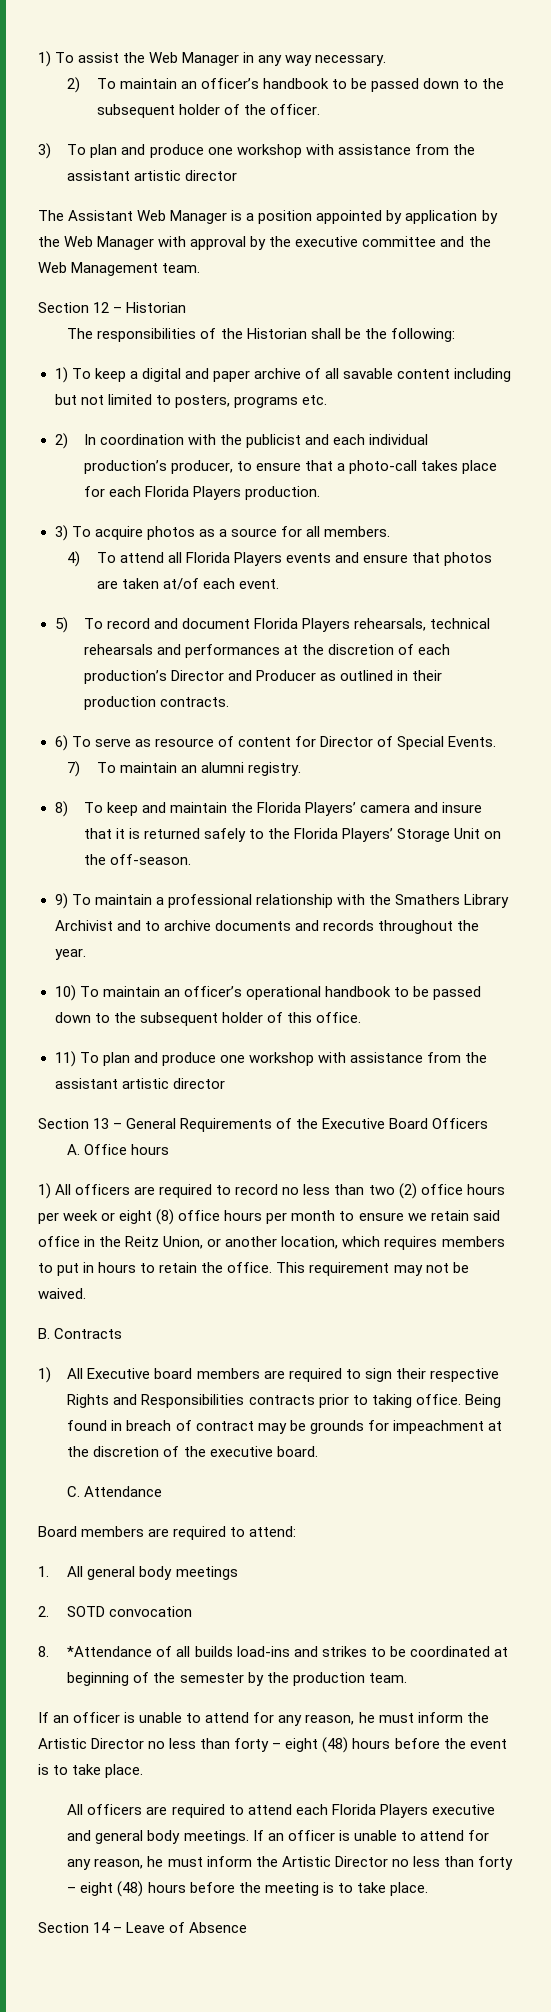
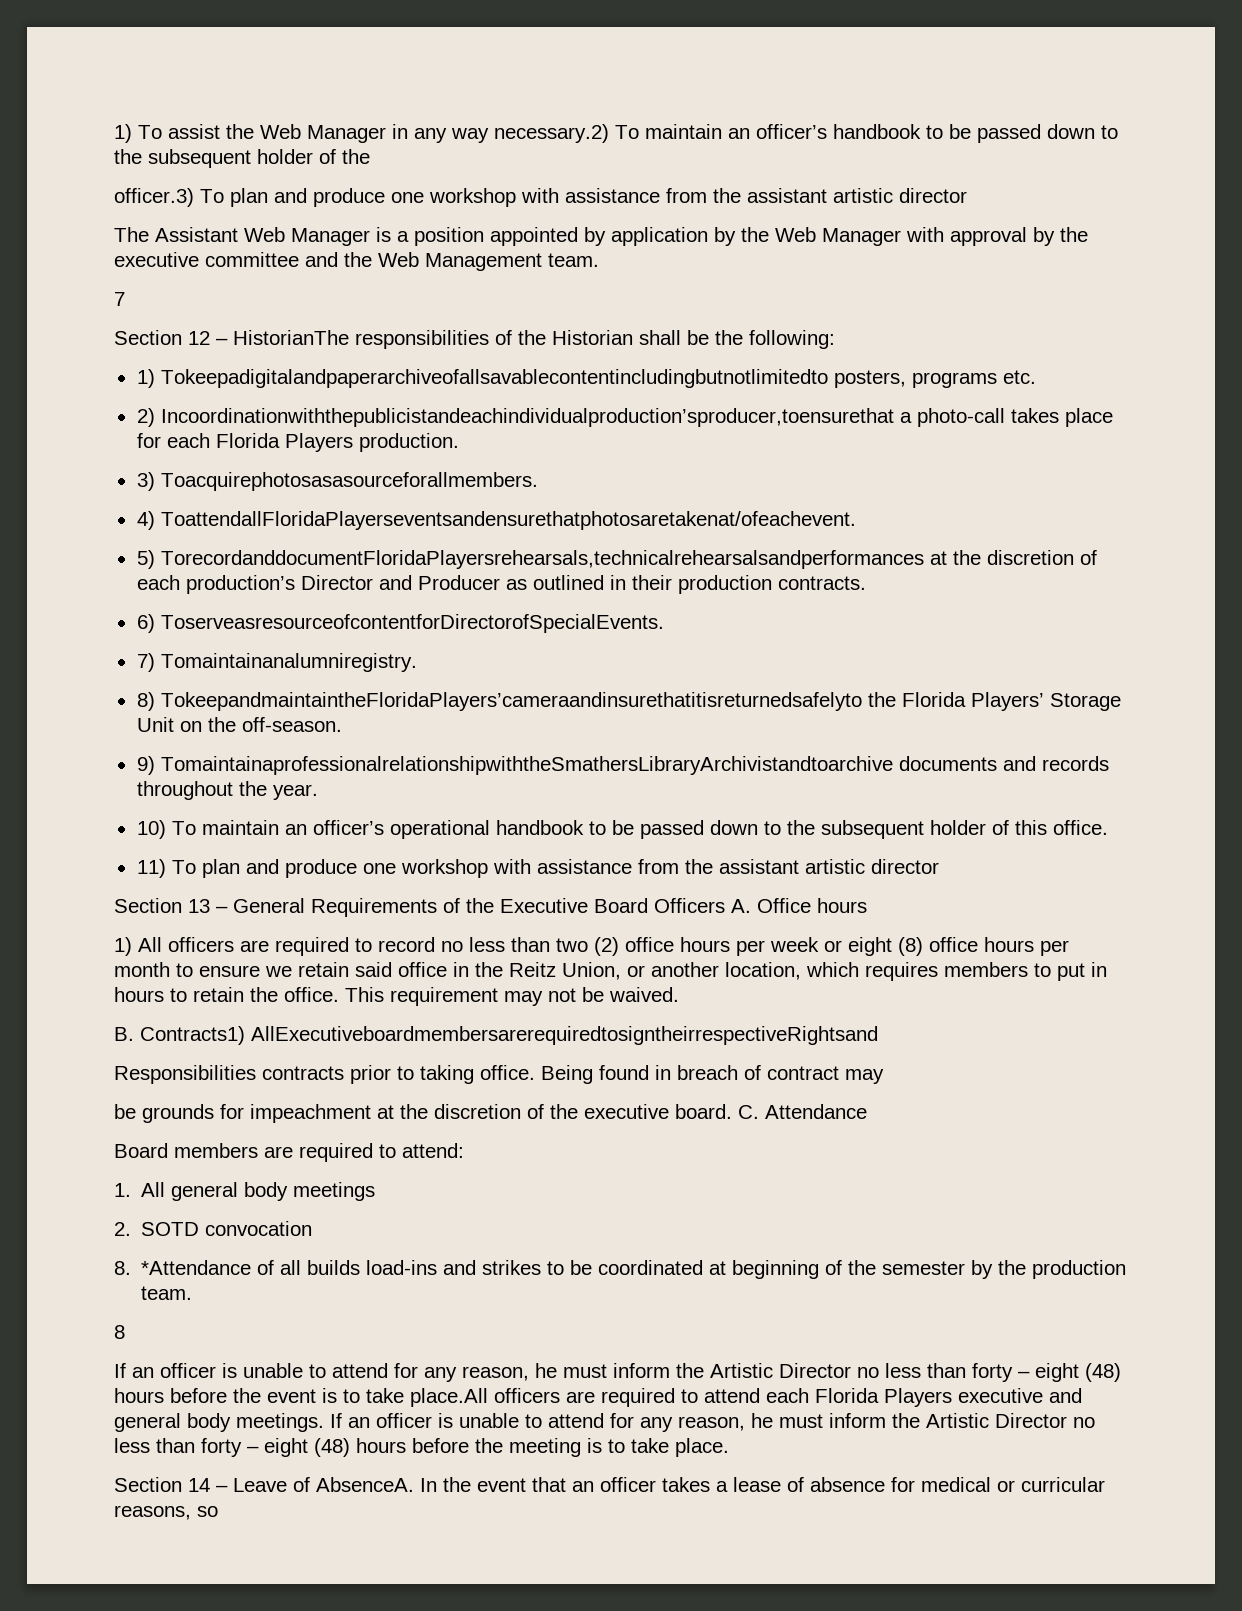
[315,54,387,66] [67,77,81,93] necessary. // 2) -> [494,124,609,143] necessary.2)
[269,104,320,115] [38,143,51,159] officer. // 3) -> [114,188,194,207] // officer.3)
(201, 268) none -> [114,292,125,306] // 7
[126,302,187,313] [67,328,94,339] Historian // The -> [233,330,349,345] HistorianThe
[71,368,512,382] [54,394,327,408] [54,433,429,449] [83,460,334,474] To keep a digital and paper archive of all savable content including but not limited to posters, programs etc. // 2) In coordination with the publicist and each individual production’s producer, to ensure that -> [160,369,1036,388] [136,408,894,427] Tokeepadigitalandpaperarchiveofallsavablecontentincludingbutnotlimitedto posters, programs etc. // 2) Incoordinationwiththepublicistandeachindividualproduction’sproducer,toensurethat
[71,526,390,540] [67,551,493,567] [96,578,279,590] [54,617,491,633] [83,644,280,658] To acquire photos as a source for all members. // 4) To attend all Florida Players events and ensure that photos are taken at/of each event. // 5) To record and document Florida Players rehearsals, technical rehearsals and performances -> [160,472,538,491] [136,511,856,530] [136,550,924,569] Toacquirephotosasasourceforallmembers. // 4) ToattendallFloridaPlayerseventsandensurethatphotosaretakenat/ofeachevent. // 5) TorecordanddocumentFloridaPlayersrehearsals,technicalrehearsalsandperformances
[71,736,497,750] [67,761,301,777] [54,801,483,817] [83,828,265,842] To serve as resource of content for Director of Special Events. // 7) To maintain an alumni registry. // 8) To keep and maintain the Florida Players’ camera and insure that it is returned safely to -> [160,614,664,633] [136,653,417,672] [136,692,862,711] ToserveasresourceofcontentforDirectorofSpecialEvents. // 7) Tomaintainanalumniregistry. // 8) TokeepandmaintaintheFloridaPlayers’cameraandinsurethatitisreturnedsafelyto
[71,894,509,908] [54,920,211,931] To maintain a professional relationship with the Smathers Library Archivist and to archive -> [160,756,893,775] TomaintainaprofessionalrelationshipwiththeSmathersLibraryArchivistandtoarchive
(489, 1123) // -> (725, 905) none
[54,1328,123,1339] [38,1367,499,1383] [67,1394,138,1408] Contracts // 1) All Executive board members are required to sign their respective Rights and -> [140,1026,878,1045] Contracts1) AllExecutiveboardmembersarerequiredtosigntheirrespectiveRightsand //
(287, 1428) none -> (884, 1076) //
(318, 1451) // -> (732, 1111) none
(407, 1678) none -> [114,1325,125,1339] // 8
[105,1764,144,1778] [67,1804,84,1815] place. // All -> [410,1388,488,1407] place.All
[189,1922,248,1933] Absence -> [316,1477,1105,1492] [114,1505,218,1520] AbsenceA. In the event that an officer takes a lease of absence for medical or curricular reasons, so

